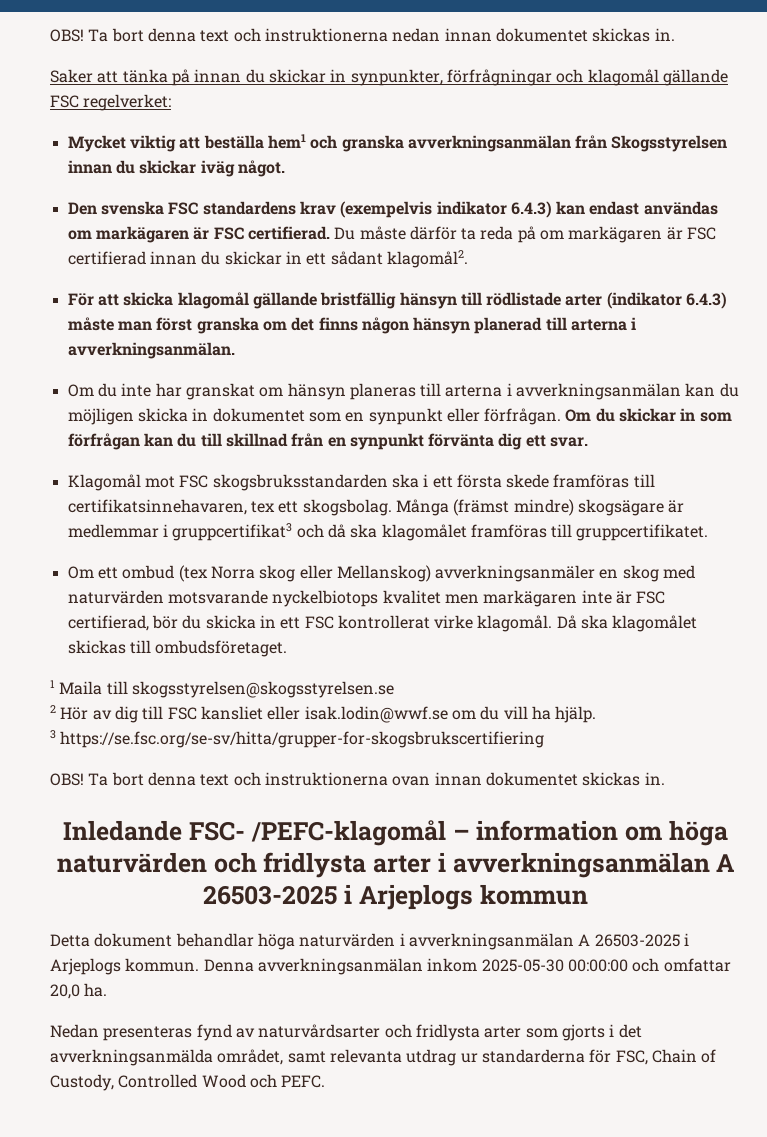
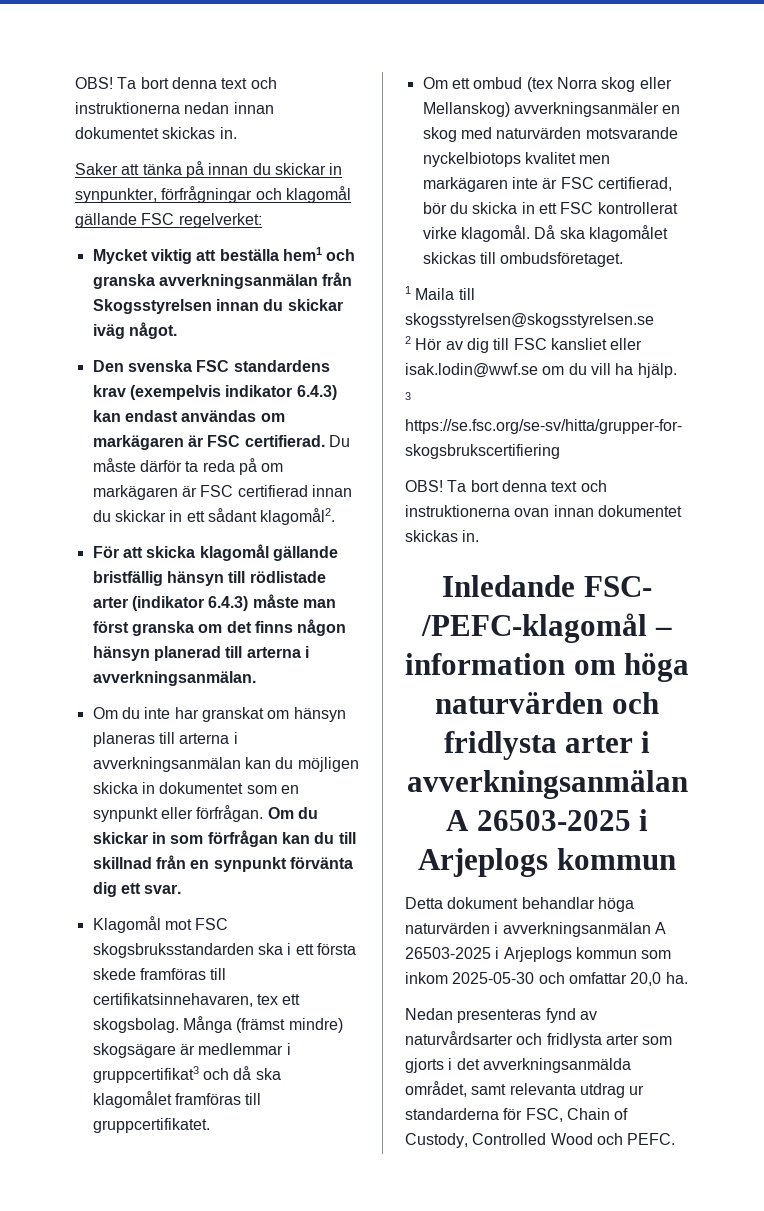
[125,958,423,975] kommun. Denna avverkningsanmälan -> [575,947,672,959] kommun som
[567,959,628,972] 00:00:00 -> (535, 978) none

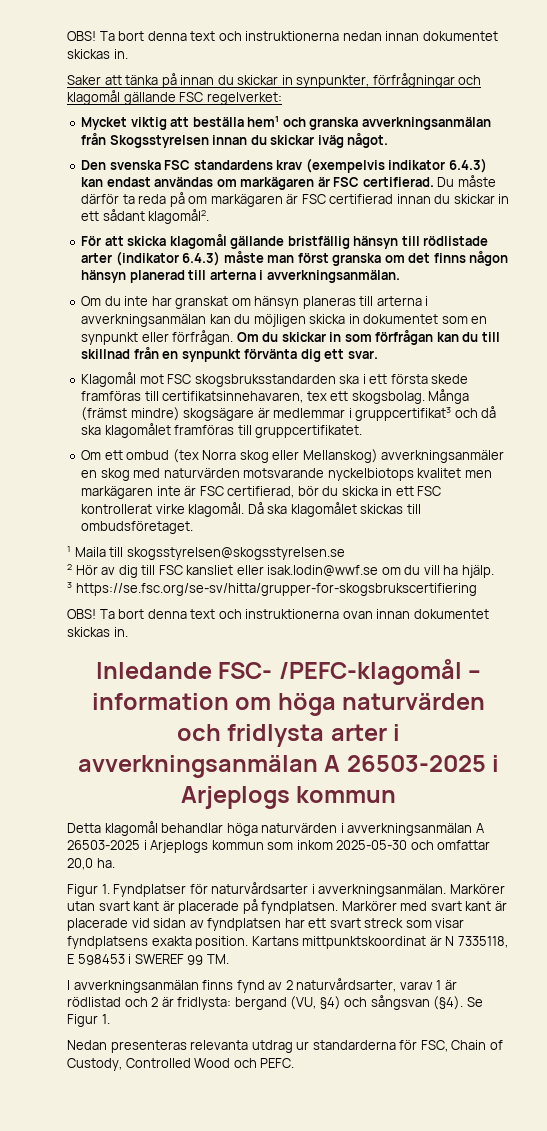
[447,897,519,909] dokument -> [104,821,158,836] klagomål
[405,1008,597,1023] [405,1031,673,1048] [405,1058,631,1073] [405,1081,507,1097] Nedan presenteras fynd av naturvårdsarter och fridlysta arter som gjorts i det avverkningsanmälda området, samt -> [67,882,505,897] [67,899,507,914] [67,918,465,931] [67,936,508,949] [67,954,229,965] [67,978,457,993] [67,995,483,1010] [67,1014,110,1027] [67,1040,187,1053] Figur 1. Fyndplatser för naturvårdsarter i avverkningsanmälan. Markörer utan svart kant är placerade på fyndplatsen. Markörer med svart kant är placerade vid sidan av fyndplatsen har ett svart streck som visar fyndplatsens exakta position. Kartans mittpunktskoordinat är N 7335118, E 598453 i SWEREF 99 TM. // I avverkningsanmälan finns fynd av 2 naturvårdsarter, varav 1 är rödlistad och 2 är fridlysta: bergand (VU, §4) och sångsvan (§4). Se Figur 1. // Nedan presenteras

